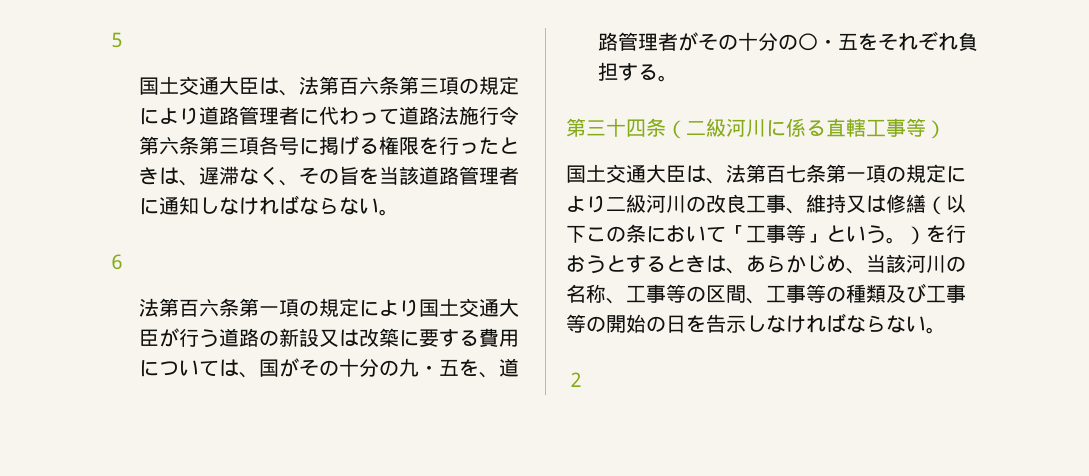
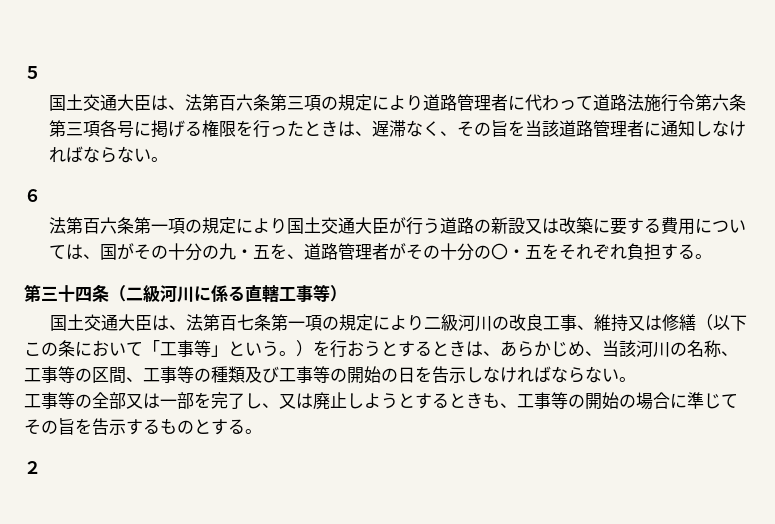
(946, 330) none -> [24,392,738,410] [24,418,262,435] // 工事等の全部又は一部を完了し、又は廃止しようとするときも、工事等の開始の場合に準じてその旨を告示するものとする。

